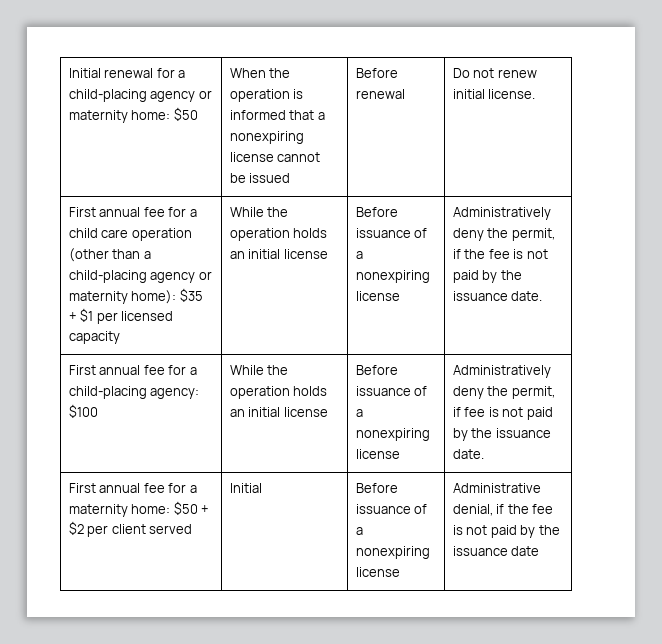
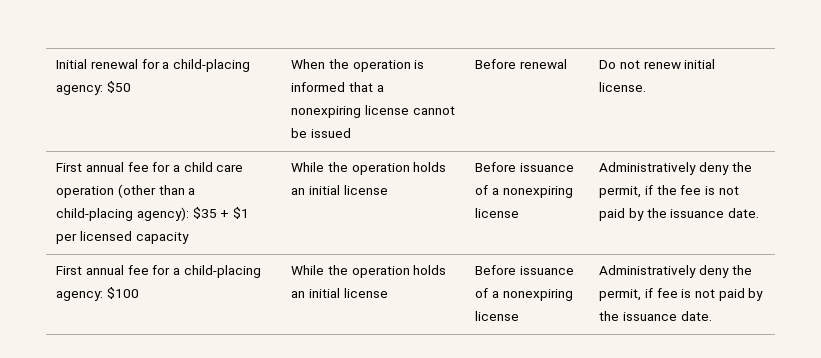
[150,90,212,102] [68,110,171,123] agency or maternity home: -> [56,85,104,95] agency:
[150,271,212,283] [68,290,177,304] agency or maternity home): -> [136,207,189,221] agency):
[68,483,197,493] [68,501,210,517] [68,521,193,537] [229,483,262,493] [355,483,398,493] [355,504,428,514] [355,527,363,535] [355,546,430,559] [355,567,400,577] [452,483,541,493] [452,504,554,516] [452,525,560,538] [452,546,540,556] // First annual fee for a maternity home: $50 + $2 per client served | Initial | Before issuance of a nonexpiring license | Administrative denial, if the fee is not paid by the issuance date -> (712, 316) none

